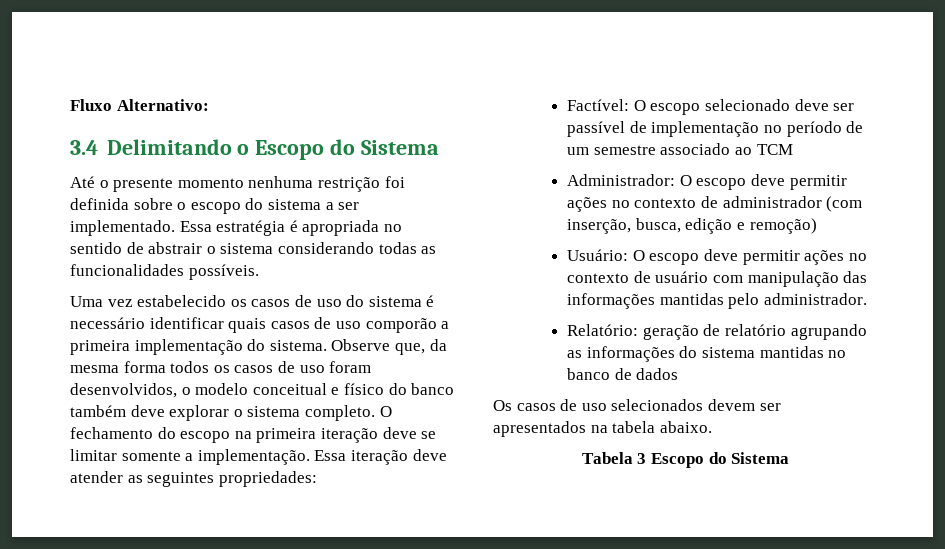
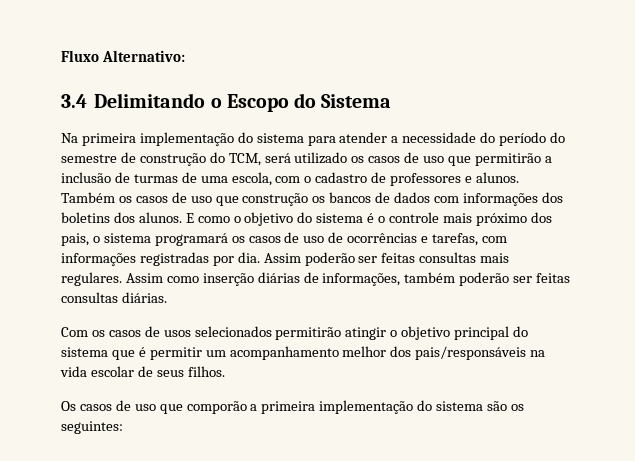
[70,176,405,192] [70,198,360,214] [70,220,402,236] [70,242,437,254] [70,264,259,280] [70,295,435,307] [70,317,361,333] Até o presente momento nenhuma restrição foi definida sobre o escopo do sistema a ser implementado. Essa estratégia é apropriada no sentido de abstrair o sistema considerando todas as funcionalidades possíveis. // Uma vez estabelecido os casos de uso do sistema é necessário identificar quais casos de uso -> [61,132,566,146] [61,152,552,166] [61,172,519,186] [61,192,563,206] [61,212,552,226] [61,232,507,246] [61,252,510,266] [61,272,571,286] [61,292,167,303] [61,326,529,340] [61,346,546,360] [60,366,225,377] [61,400,183,414] Na primeira implementação do sistema para atender a necessidade do período do semestre de construção do TCM, será utilizado os casos de uso que permitirão a inclusão de turmas de uma escola, com o cadastro de professores e alunos. Também os casos de uso que construção os bancos de dados com informações dos boletins dos alunos. E como o objetivo do sistema é o controle mais próximo dos pais, o sistema programará os casos de uso de ocorrências e tarefas, com informações registradas por dia. Assim poderão ser feitas consultas mais regulares. Assim como inserção diárias de informações, também poderão ser feitas consultas diárias. // Com os casos de usos selecionados permitirão atingir o objetivo principal do sistema que é permitir um acompanhamento melhor dos pais/responsáveis na vida escolar de seus filhos. // Os casos de uso que
[269,339,447,355] [70,361,372,373] [70,383,455,398] [70,405,392,421] [70,427,437,443] [70,449,447,465] [70,471,317,487] [567,99,855,115] [567,121,864,137] [567,143,793,155] [567,174,847,190] [567,196,863,212] [567,218,817,234] [567,249,867,265] [567,271,868,287] [567,293,868,309] [567,324,867,340] [567,346,847,362] [567,368,679,380] [493,399,781,411] [493,421,712,437] [581,452,790,468] sistema. Observe que, da mesma forma todos os casos de uso foram desenvolvidos, o modelo conceitual e físico do banco também deve explorar o sistema completo. O fechamento do escopo na primeira iteração deve se limitar somente a implementação. Essa iteração deve atender as seguintes propriedades: // Factível: O escopo selecionado deve ser passível de implementação no período de um semestre associado ao TCM // Administrador: O escopo deve permitir ações no contexto de administrador (com inserção, busca, edição e remoção) // Usuário: O escopo deve permitir ações no contexto de usuário com manipulação das informações mantidas pelo administrador. // Relatório: geração de relatório agrupando as informações do sistema mantidas no banco de dados // Os casos de uso selecionados devem ser apresentados na tabela abaixo. // Tabela 3 Escopo do Sistema -> [436,401,524,411] [61,421,123,434] sistema são os seguintes:

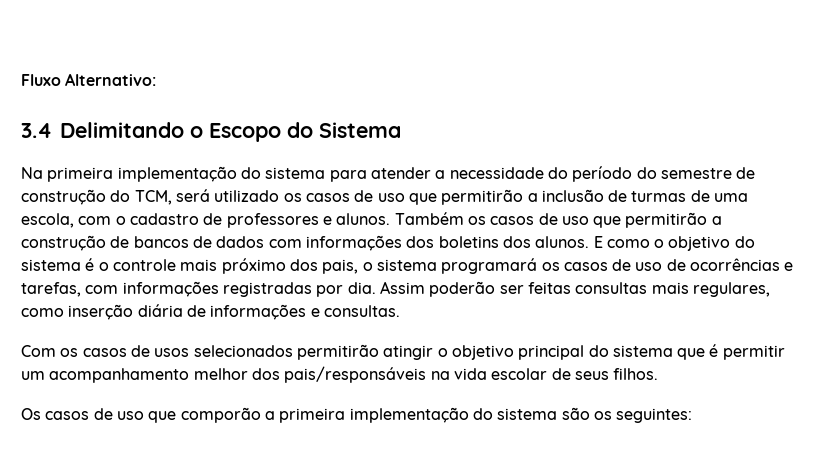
[242,193,326,206] construção os -> [625,212,722,228] [21,235,130,251] permitirão a construção de
[61,272,571,286] [61,292,167,303] regulares. Assim como inserção diárias de informações, também poderão ser feitas consultas diárias. -> [692,282,770,297] [21,304,400,320] regulares, como inserção diária de informações e consultas.

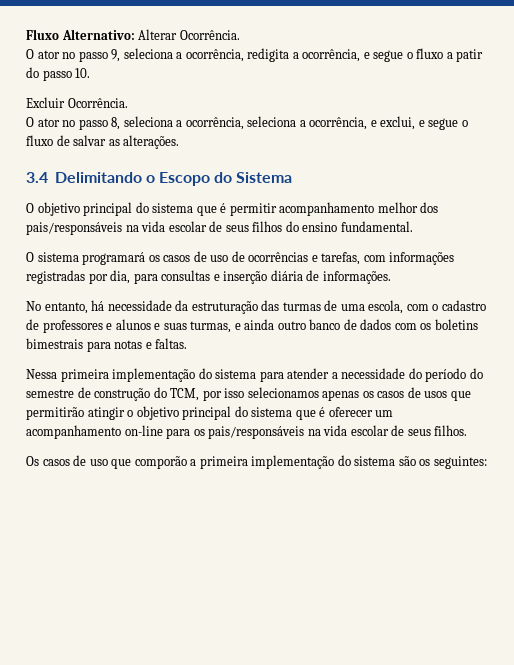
(157, 79) none -> [138,29,240,40] [26,48,484,62] [26,67,91,81] [26,97,128,108] [26,116,468,130] [26,135,180,149] Alterar Ocorrência. // O ator no passo 9, seleciona a ocorrência, redigita a ocorrência, e segue o fluxo a patir do passo 10. // Excluir Ocorrência. // O ator no passo 8, seleciona a ocorrência, seleciona a ocorrência, e exclui, e segue o fluxo de salvar as alterações.
[21,167,43,179] Na -> [26,202,439,216] [26,221,413,235] [26,251,455,265] [26,270,391,284] [26,300,486,314] [26,319,478,333] [26,338,188,352] [26,369,57,379] O objetivo principal do sistema que é permitir acompanhamento melhor dos pais/responsáveis na vida escolar de seus filhos do ensino fundamental. // O sistema programará os casos de uso de ocorrências e tarefas, com informações registradas por dia, para consultas e inserção diária de informações. // No entanto, há necessidade da estruturação das turmas de uma escola, com o cadastro de professores e alunos e suas turmas, e ainda outro banco de dados com os boletins bimestrais para notas e faltas. // Nessa
[175,189,749,205] [21,212,722,228] [21,235,755,251] [21,258,794,274] [21,281,770,297] [21,304,400,320] [21,345,56,357] será utilizado os casos de uso que permitirão a inclusão de turmas de uma escola, com o cadastro de professores e alunos. Também os casos de uso que permitirão a construção de bancos de dados com informações dos boletins dos alunos. E como o objetivo do sistema é o controle mais próximo dos pais, o sistema programará os casos de uso de ocorrências e tarefas, com informações registradas por dia. Assim poderão ser feitas consultas mais regulares, como inserção diária de informações e consultas. // Com -> [202,387,360,401] por isso selecionamos apenas
[193,345,293,357] selecionados -> [450,391,471,401] que
[722,345,785,360] permitir -> [328,407,373,417] oferecer
[193,368,280,380] melhor dos -> [124,425,205,439] on-line para os

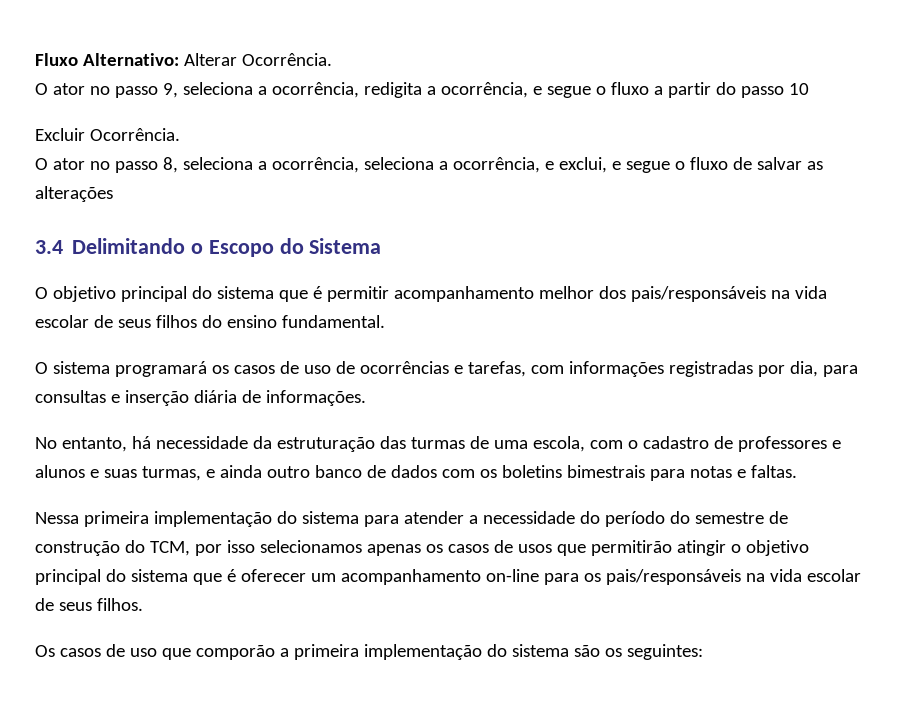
[456,49,484,62] patir -> [667,82,711,98] partir
[75,68,91,78] 10. -> [788,83,809,95] 10
[123,135,180,149] alterações. -> [35,186,113,202] alterações

